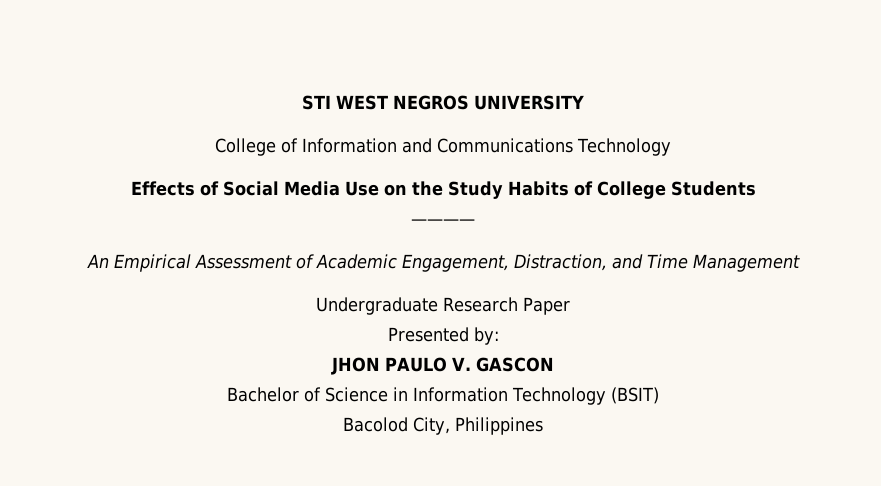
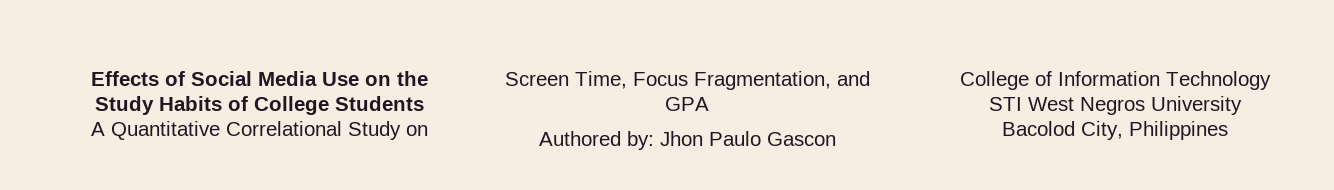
[302,95,584,110] [214,138,672,156] STI WEST NEGROS UNIVERSITY // College of Information and Communications Technology // -> (90, 78) none
[411,219,475,225] [86,254,800,272] [316,297,570,315] [387,327,499,345] [331,357,554,375] [226,387,660,405] ———— // An Empirical Assessment of Academic Engagement, Distraction, and Time Management // Undergraduate Research Paper // Presented by: // JHON PAULO V. GASCON // Bachelor of Science in Information Technology (BSIT) -> [90,121,428,140] [504,71,870,90] [665,97,709,111] [538,131,836,150] [960,71,1271,90] [989,96,1242,115] A Quantitative Correlational Study on Screen Time, Focus Fragmentation, and GPA // Authored by: Jhon Paulo Gascon // College of Information Technology // STI West Negros University

